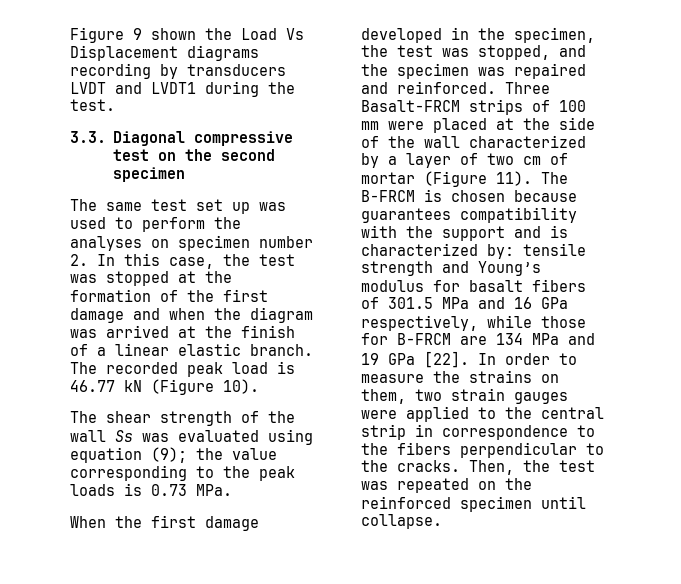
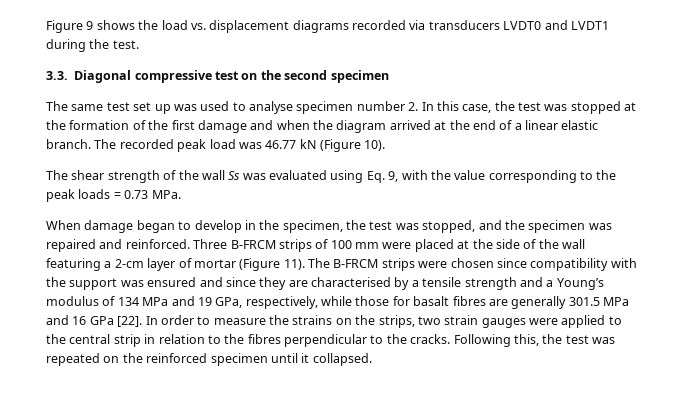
[151,28,304,40] [70,45,259,61] [70,63,286,79] [70,82,106,94] shown the Load Vs Displacement diagrams recording by transducers LVDT -> [96,20,542,33] shows the load vs. displacement diagrams recorded via transducers LVDT0
[142,217,241,232] [70,236,169,251] perform the analyses on -> [249,101,293,114] analyse
[70,329,97,338] was -> (387, 126) none
[241,325,295,338] finish -> [472,120,496,130] end
[277,361,295,374] is -> [238,142,262,149] was
[70,447,187,463] equation (9); -> [366,170,428,183] Eq. 9, with
[124,483,142,496] is -> [113,192,121,199] =
[115,515,259,531] [361,28,442,43] the first damage developed -> [84,220,242,233] damage began to develop
[361,100,460,112] Basalt-FRCM -> [230,240,276,249] B-FRCM
[469,135,586,148] [361,153,541,168] characterized by a layer of two cm -> [46,258,176,271] featuring a 2-cm layer
[424,189,577,202] [361,207,577,223] [361,225,568,241] [361,243,514,259] is chosen because guarantees compatibility with the support and is characterized by: -> [381,258,637,271] [46,277,419,290] strips were chosen since compatibility with the support was ensured and since they are characterised by a
(469, 267) none -> [546,280,554,287] a
[433,279,586,292] [361,297,379,309] for basalt fibers of -> [102,296,567,309] of 134 MPa and 19 GPa, respectively, while those for basalt fibres are generally
[361,315,586,331] [361,333,595,345] [361,353,415,365] respectively, while those for B-FRCM are 134 MPa and 19 GPa -> (114, 320) none
[361,389,406,404] them, -> [355,315,415,328] the strips,
[442,425,595,440] [361,442,451,455] correspondence to the fibers -> [158,334,281,344] relation to the fibres
[469,460,514,475] Then, -> [453,334,539,347] Following this,
[361,514,442,529] collapse. -> [301,353,372,366] it collapsed.

